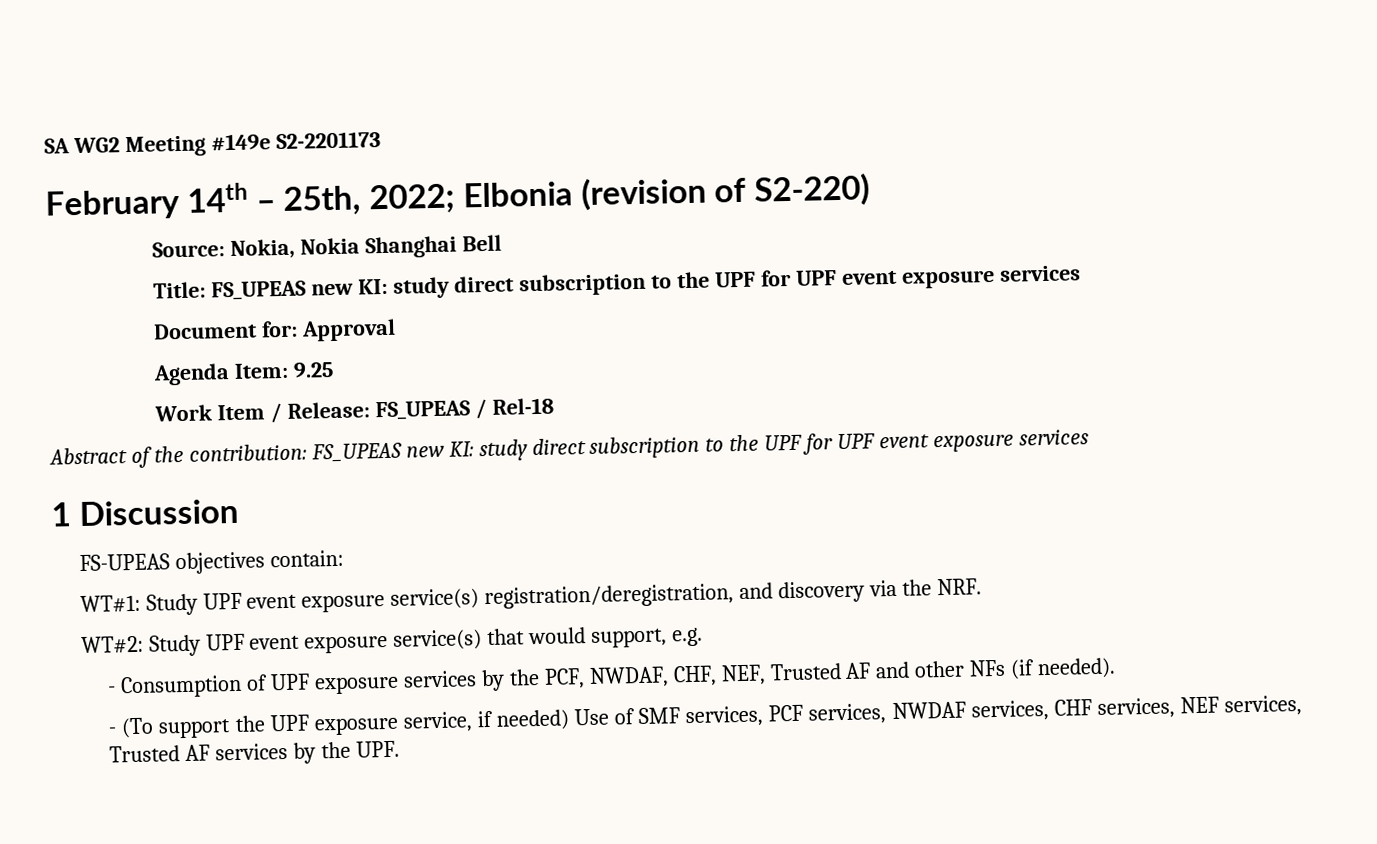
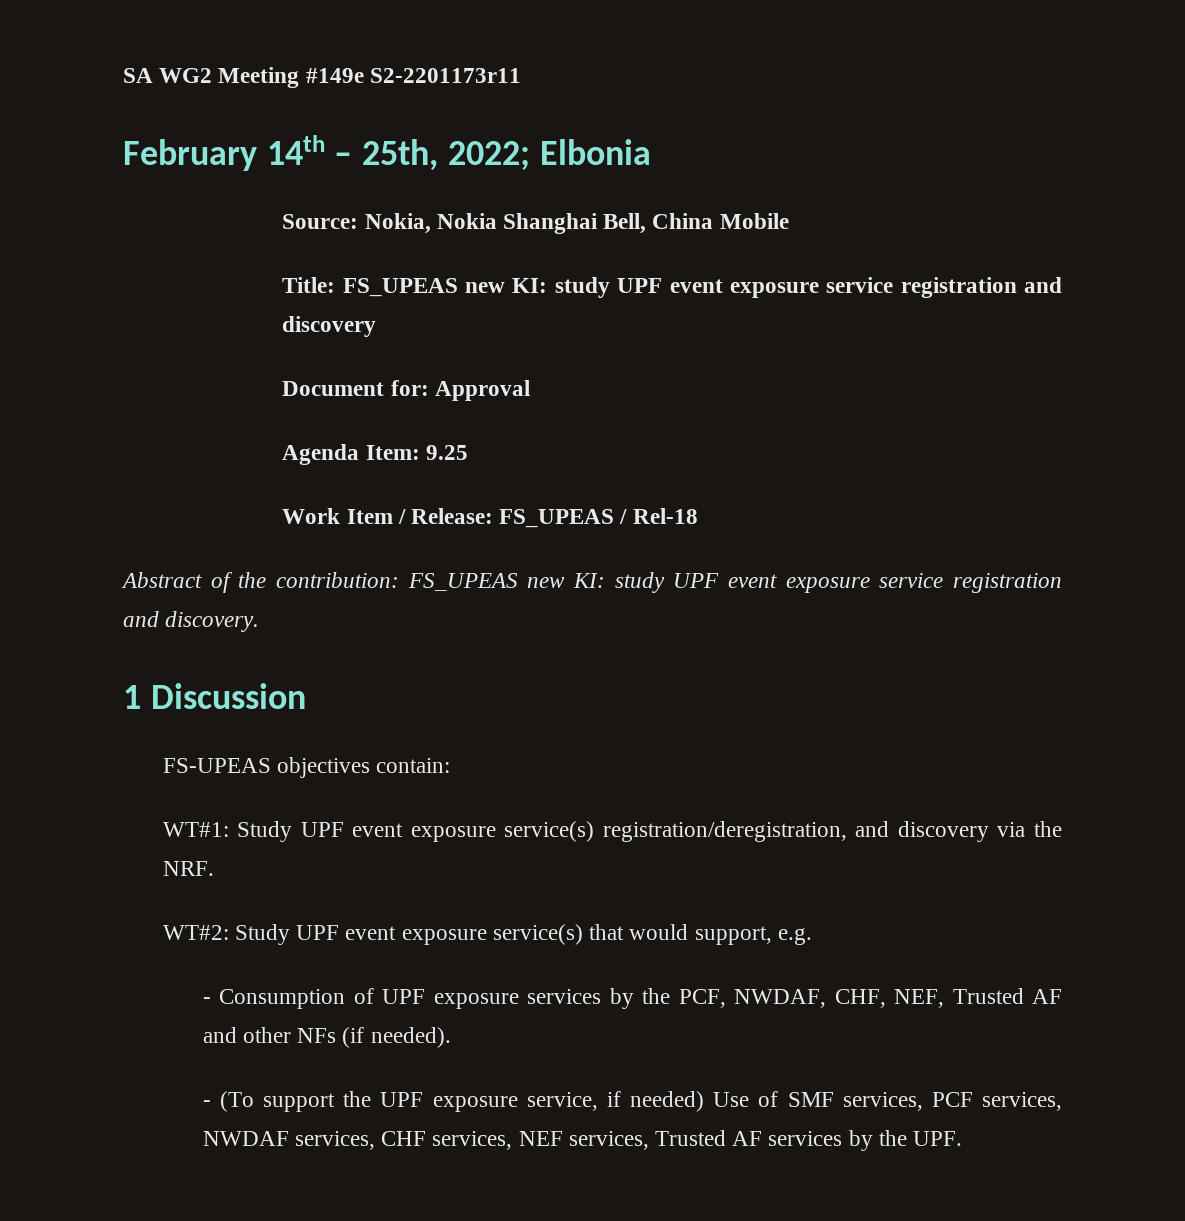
[275,131,381,150] S2-2201173 -> [369,68,521,83] S2-2201173r11
[580,173,871,212] (revision of S2-220) -> (651, 152) none
[462,234,503,252] Bell -> [603,213,789,234] Bell, China Mobile
[454,265,1081,297] direct subscription to the UPF for UPF event exposure services -> [617,277,1062,298] [282,316,377,337] UPF event exposure service registration and discovery
[531,429,1089,459] direct subscription to the UPF for UPF event exposure services -> [673,573,1062,593] [123,611,260,632] UPF event exposure service registration and discovery.

